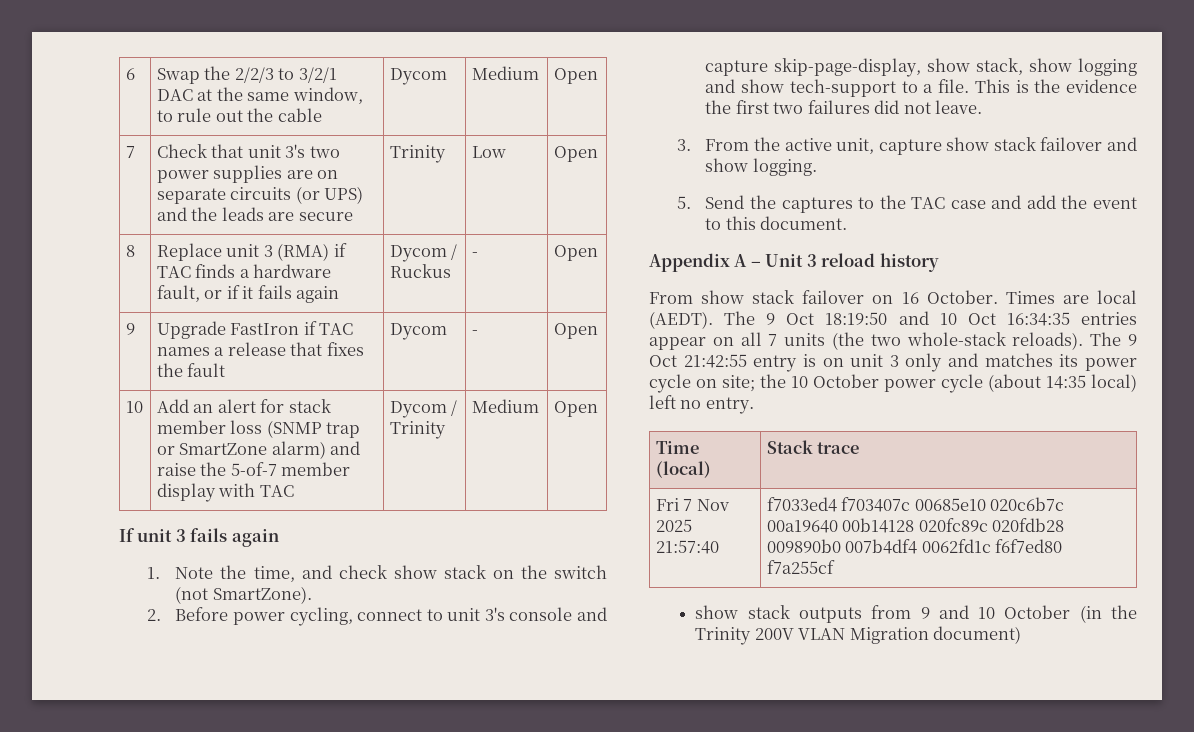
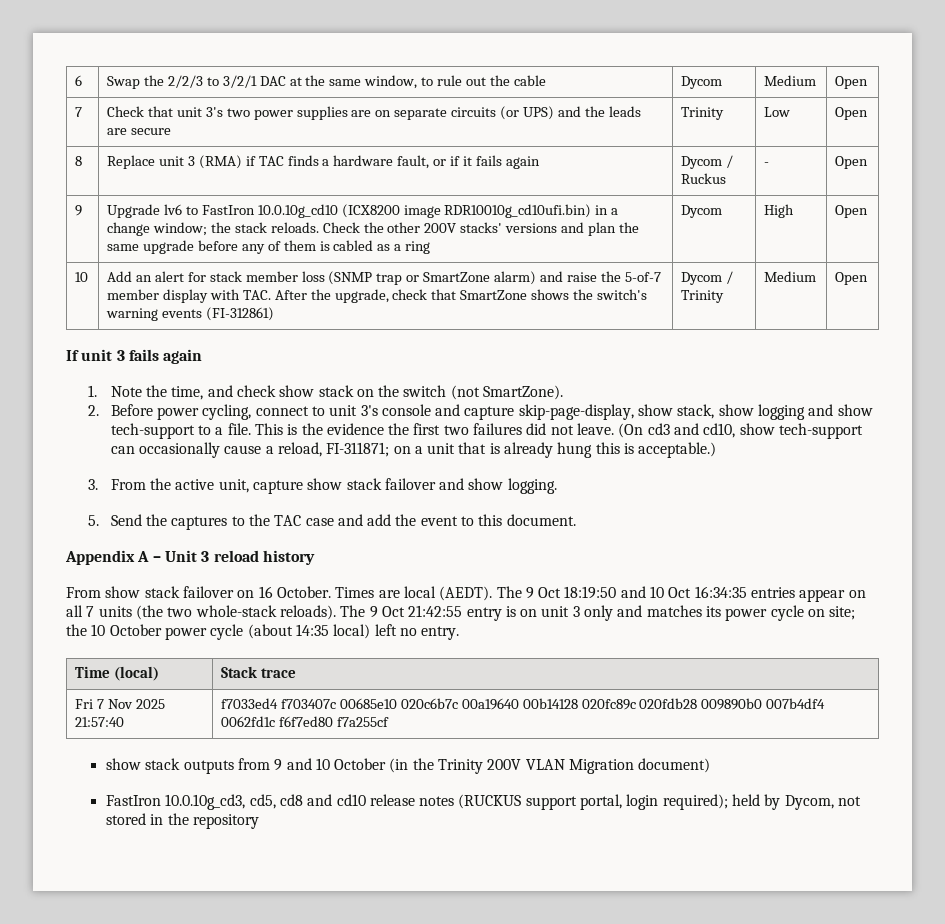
[230,321,354,335] [156,342,364,356] [156,363,226,377] [389,323,447,340] [471,330,478,335] FastIron if TAC names a release that fixes the fault | Dycom | - -> [163,204,619,218] [107,222,639,236] [107,240,431,254] [681,205,723,218] [764,204,795,218] lv6 to FastIron 10.0.10g_cd10 (ICX8200 image RDR10010g_cd10ufi.bin) in a change window; the stack reloads. Check the other 200V stacks' versions and plan the same upgrade before any of them is cabled as a ring | Dycom | High
[259,485,294,497] TAC -> [242,289,648,303] [106,307,274,321] TAC. After the upgrade, check that SmartZone shows the switch's warning events (FI-312861)
(983, 107) none -> [618,423,863,439] [110,442,717,458] (On cd3 and cd10, show tech-support can occasionally cause a reload, FI-311871; on a unit that is already hung this is acceptable.)
(1022, 635) none -> [105,794,862,810] [105,813,259,829] // FastIron 10.0.10g_cd3, cd5, cd8 and cd10 release notes (RUCKUS support portal, login required); held by Dycom, not stored in the repository

